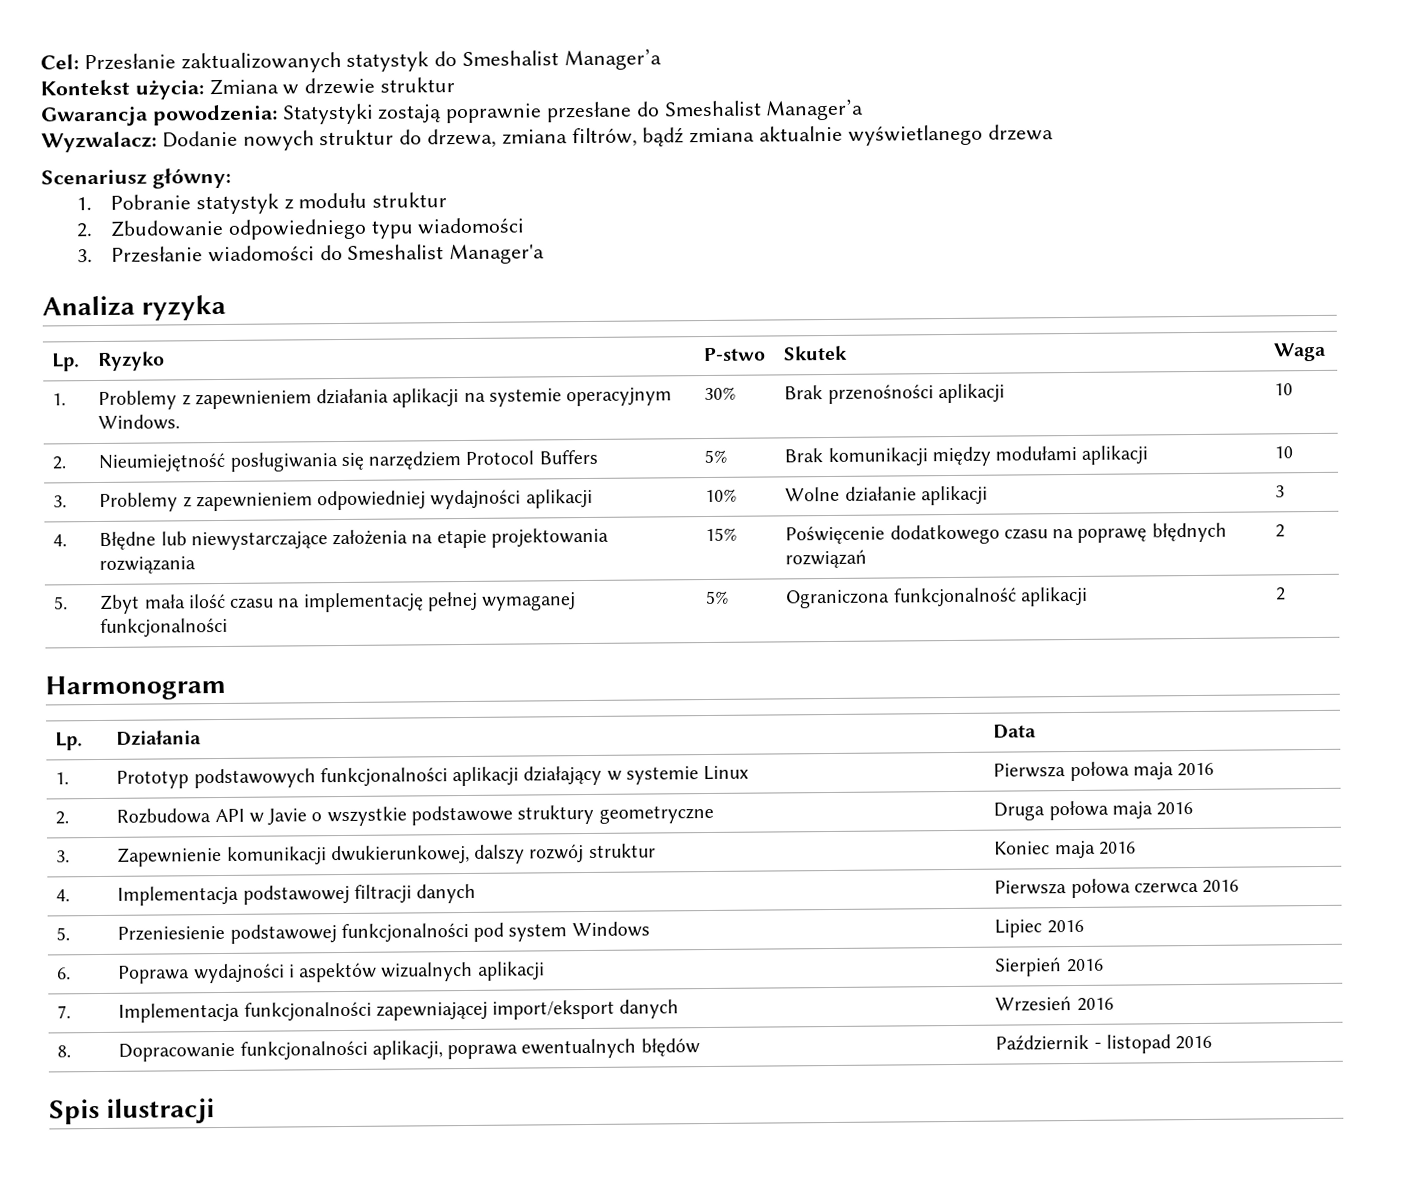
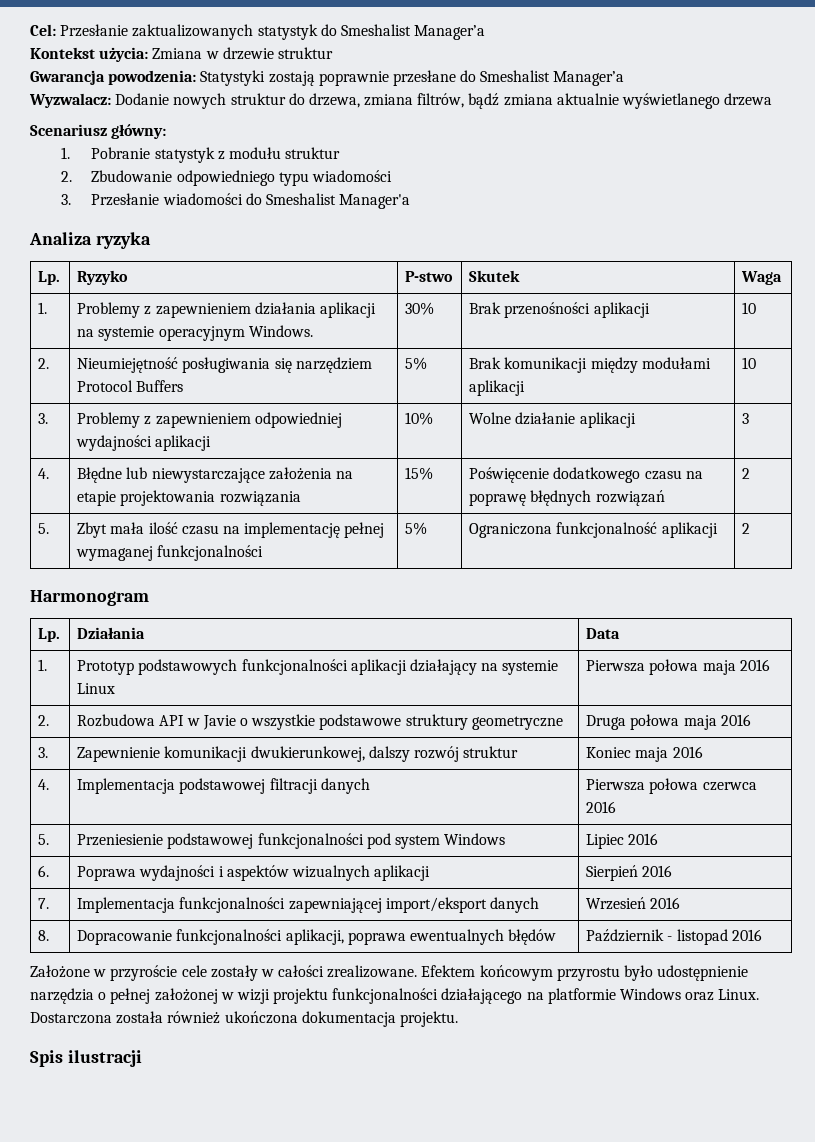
[606,770,622,781] w -> [481,663,499,671] na
(1213, 1042) none -> [30,965,749,981] [30,988,760,1004] [30,1011,458,1027] // Założone w przyroście cele zostały w całości zrealizowane. Efektem końcowym przyrostu było udostępnienie narzędzia o pełnej założonej w wizji projektu funkcjonalności działającego na platformie Windows oraz Linux. Dostarczona została również ukończona dokumentacja projektu.

